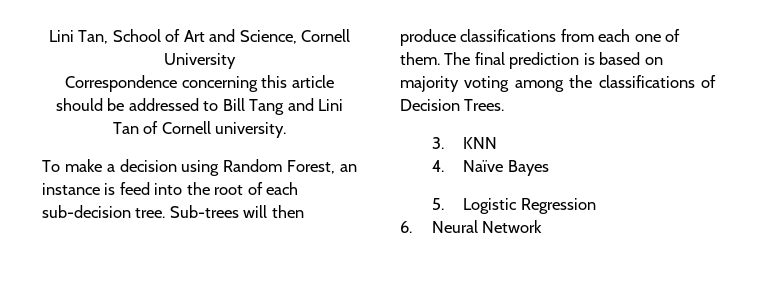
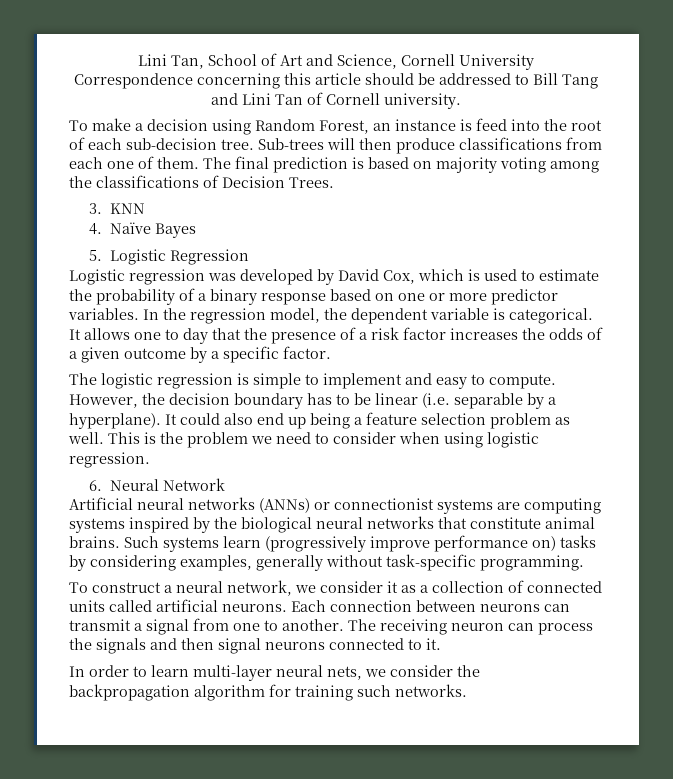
[400,220,543,233] 6. Neural Network -> [69,269,599,285] [69,288,558,305] [68,308,593,324] [69,327,603,344] [69,346,331,363] [69,373,556,389] [69,393,556,409] [69,412,570,429] [68,432,539,448] [69,452,150,468] [89,478,225,491] [69,497,601,514] [69,516,595,533] [69,535,596,552] [69,554,584,571] [69,580,602,596] [69,599,570,612] [69,618,593,635] [69,638,441,654] [69,665,480,681] [69,684,467,701] Logistic regression was developed by David Cox, which is used to estimate the probability of a binary response based on one or more predictor variables. In the regression model, the dependent variable is categorical. It allows one to day that the presence of a risk factor increases the odds of a given outcome by a specific factor. // The logistic regression is simple to implement and easy to compute. However, the decision boundary has to be linear (i.e. separable by a hyperplane). It could also end up being a feature selection problem as well. This is the problem we need to consider when using logistic regression. // 6. Neural Network // Artificial neural networks (ANNs) or connectionist systems are computing systems inspired by the biological neural networks that constitute animal brains. Such systems learn (progressively improve performance on) tasks by considering examples, generally without task-specific programming. // To construct a neural network, we consider it as a collection of connected units called artificial neurons. Each connection between neurons can transmit a signal from one to another. The receiving neuron can process the signals and then signal neurons connected to it. // In order to learn multi-layer neural nets, we consider the backpropagation algorithm for training such networks.

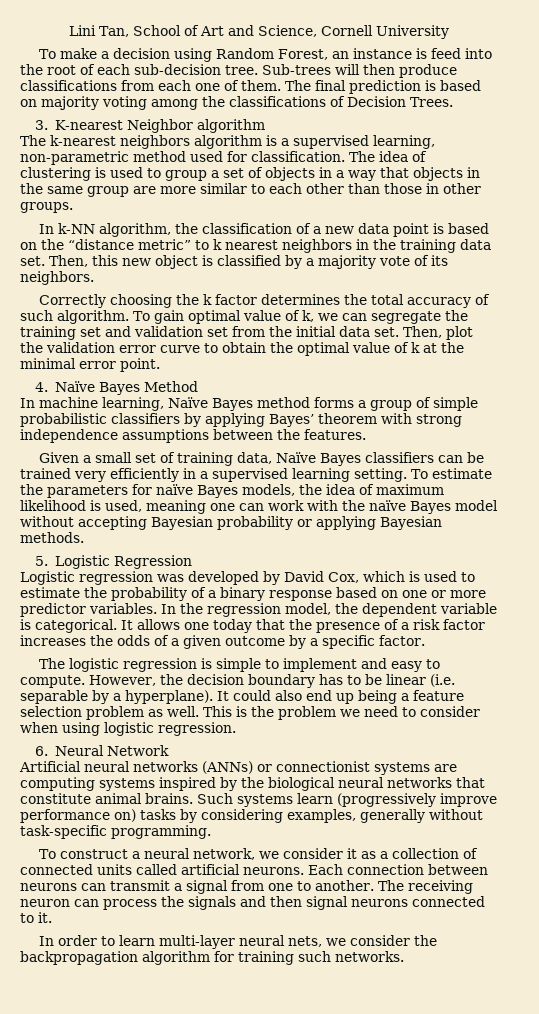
[73,73,598,89] [210,92,461,109] // Correspondence concerning this article should be addressed to Bill Tang and Lini Tan of Cornell university. -> (449, 32) none
[109,203,145,214] [89,222,196,238] KNN // 4. Naïve Bayes -> [55,119,266,133] [20,135,435,149] [20,151,427,165] [20,167,480,181] [20,183,481,197] [20,202,73,213] [39,223,490,237] [20,239,491,253] [20,255,448,269] [20,271,94,285] [39,294,491,308] [20,310,468,324] [20,326,473,340] [20,342,464,356] [20,358,160,372] [35,381,199,395] [20,397,478,411] [20,413,462,427] [20,429,366,443] [39,452,485,466] [20,468,492,482] [20,484,444,498] [20,500,498,514] [20,516,442,530] [20,532,84,543] K-nearest Neighbor algorithm // The k-nearest neighbors algorithm is a supervised learning, non-parametric method used for classification. The idea of clustering is used to group a set of objects in a way that objects in the same group are more similar to each other than those in other groups. // In k-NN algorithm, the classification of a new data point is based on the “distance metric” to k nearest neighbors in the training data set. Then, this new object is classified by a majority vote of its neighbors. // Correctly choosing the k factor determines the total accuracy of such algorithm. To gain optimal value of k, we can segregate the training set and validation set from the initial data set. Then, plot the validation error curve to obtain the optimal value of k at the minimal error point. // 4. Naïve Bayes Method // In machine learning, Naïve Bayes method forms a group of simple probabilistic classifiers by applying Bayes’ theorem with strong independence assumptions between the features. // Given a small set of training data, Naïve Bayes classifiers can be trained very efficiently in a supervised learning setting. To estimate the parameters for naïve Bayes models, the idea of maximum likelihood is used, meaning one can work with the naïve Bayes model without accepting Bayesian probability or applying Bayesian methods.
[165,328,208,344] to day -> [213,619,252,633] today

